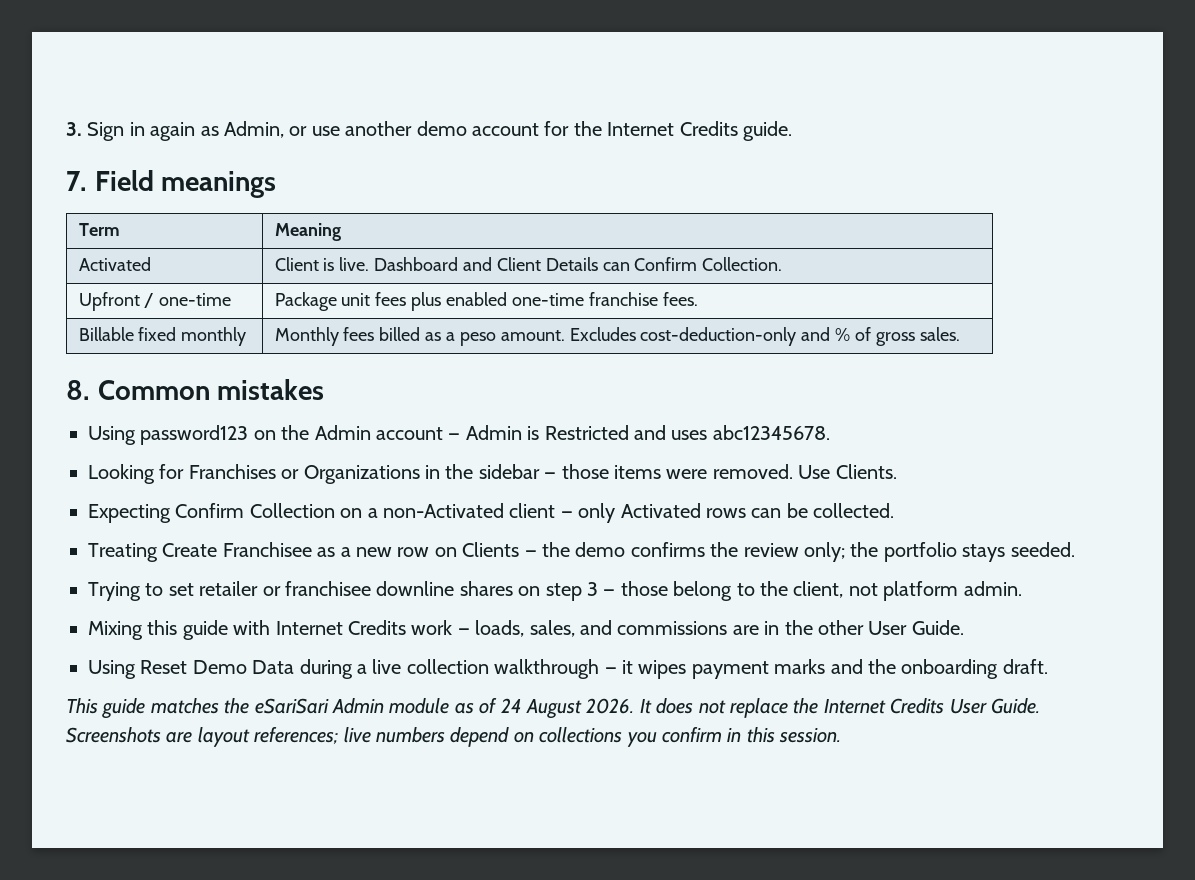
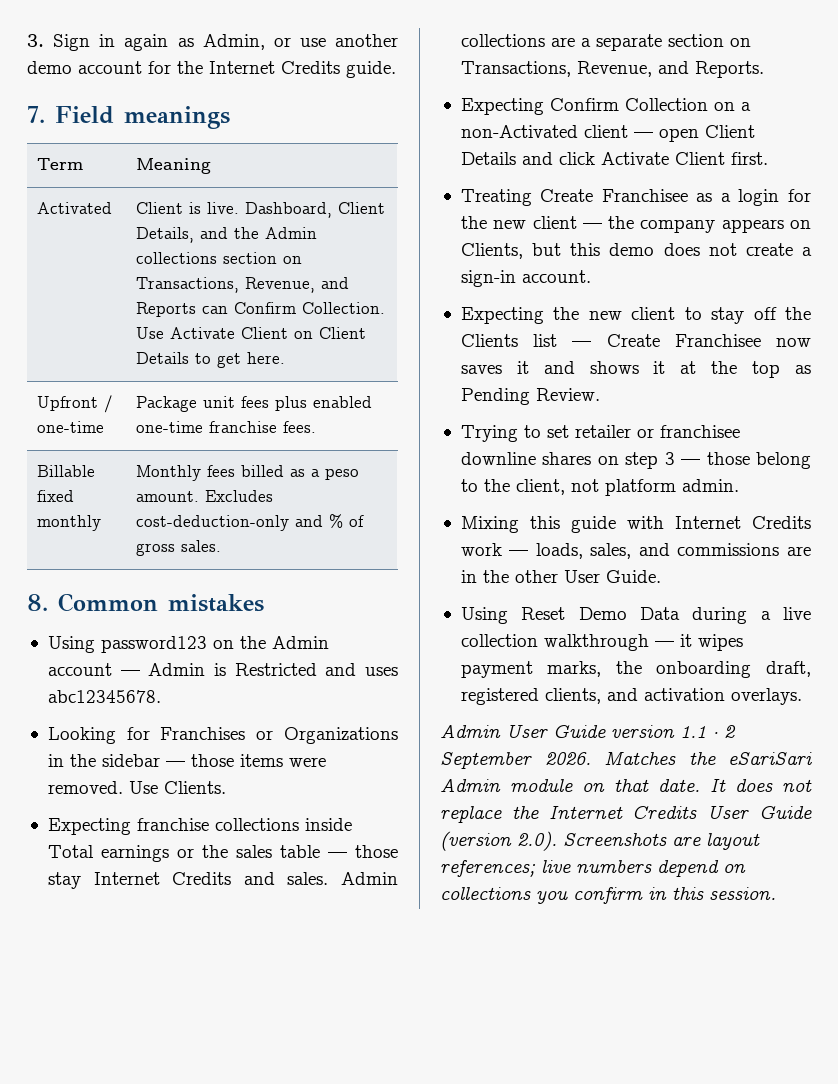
[374,257,783,271] Dashboard and Client Details can Confirm Collection. -> [244,202,385,218] [135,227,317,243] [135,252,302,264] [135,277,349,293] [135,302,385,317] [135,327,366,339] [135,352,285,368] Dashboard, Client Details, and the Admin collections section on Transactions, Revenue, and Reports can Confirm Collection. Use Activate Client on Client Details to get here.
(897, 471) none -> [47,818,352,835] [47,845,398,862] [47,872,398,889] [460,34,751,51] [460,61,764,78] // Expecting franchise collections inside Total earnings or the sales table — those stay Internet Credits and sales. Admin collections are a separate section on Transactions, Revenue, and Reports.
[578,503,895,523] only Activated rows can be collected. -> [658,125,755,142] [460,152,768,165] open Client Details and click Activate Client first.
[356,542,1075,562] new row on Clients — the demo confirms the review only; the portfolio stays seeded. -> [738,189,811,206] [460,216,811,233] [460,243,812,259] [460,270,591,287] [460,307,811,324] [460,334,811,347] [460,361,811,378] [460,388,600,405] login for the new client — the company appears on Clients, but this demo does not create a sign-in account. // Expecting the new client to stay off the Clients list — Create Franchisee now saves it and shows it at the top as Pending Review.
[774,659,1048,679] [66,698,635,719] marks and the onboarding draft. // This guide matches the eSariSari Admin module as of 24 August 2026. -> [547,661,811,678] [460,688,802,705] [440,724,736,738] [440,751,812,769] [440,779,700,792] marks, the onboarding draft, registered clients, and activation overlays. // Admin User Guide version 1.1 · 2 September 2026. Matches the eSariSari Admin module on that date.
[990,698,1040,714] Guide. -> [759,806,812,819] [440,831,557,851] Guide (version 2.0).

